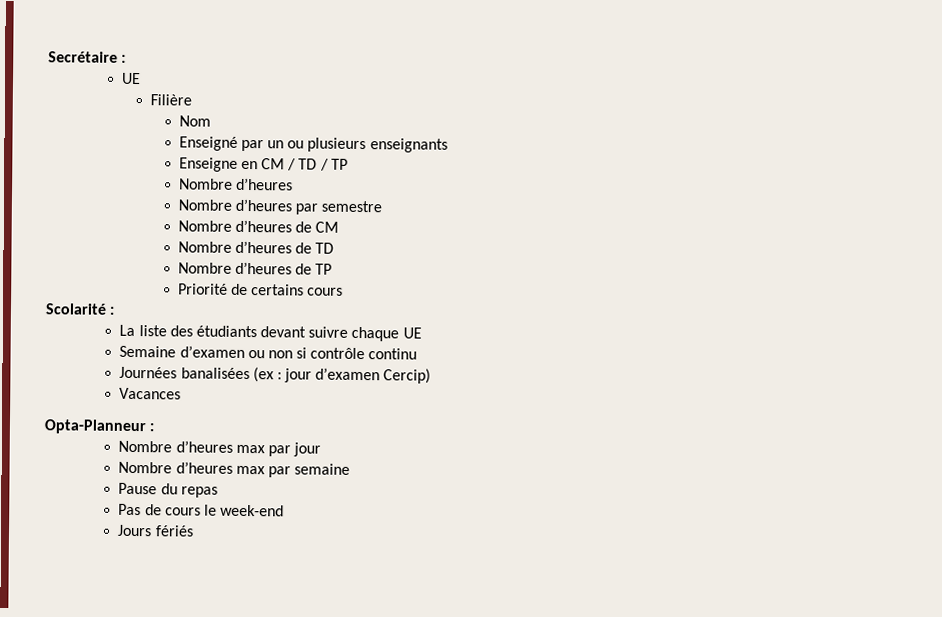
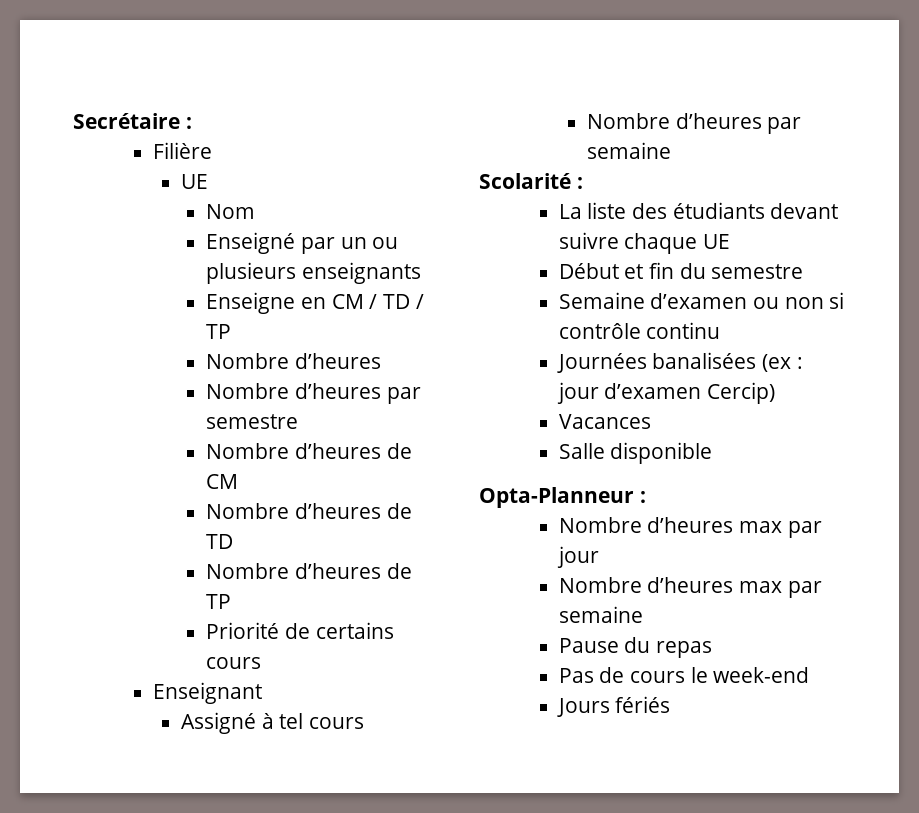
[121,72,142,85] [149,94,192,106] // UE // Filière -> [152,142,212,159] [180,174,208,189] // Filière // UE
(344, 291) none -> [152,682,262,704] [180,712,364,734] [586,113,802,134] [586,142,671,159] // Enseignant // Assigné à tel cours // Nombre d’heures par semaine
(422, 333) none -> [558,262,804,279] // Début et fin du semestre
(182, 393) none -> [558,442,713,464] // Salle disponible

